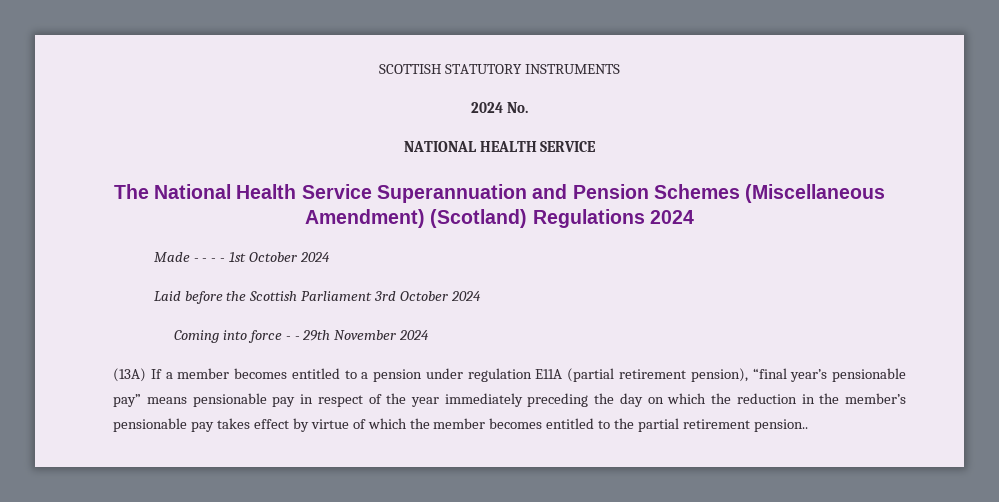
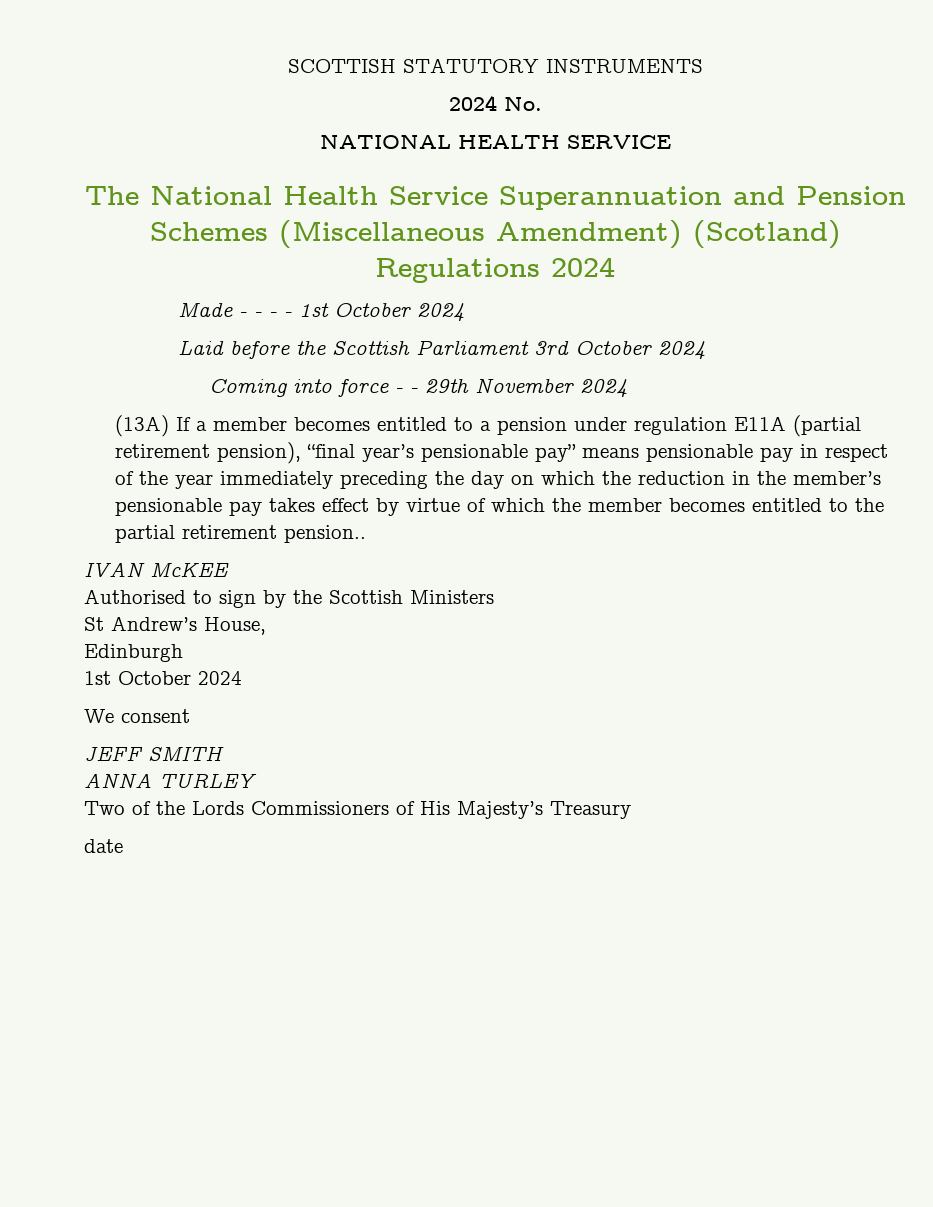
(808, 425) none -> [84,562,229,577] [84,589,494,608] [84,616,266,635] [84,644,183,662] [84,671,242,685] [84,709,190,723] [84,746,224,761] [84,773,257,788] [84,801,631,819] [84,839,123,853] // IVAN McKEE // Authorised to sign by the Scottish Ministers // St Andrew’s House, // Edinburgh // 1st October 2024 // We consent // JEFF SMITH // ANNA TURLEY // Two of the Lords Commissioners of His Majesty’s Treasury // date

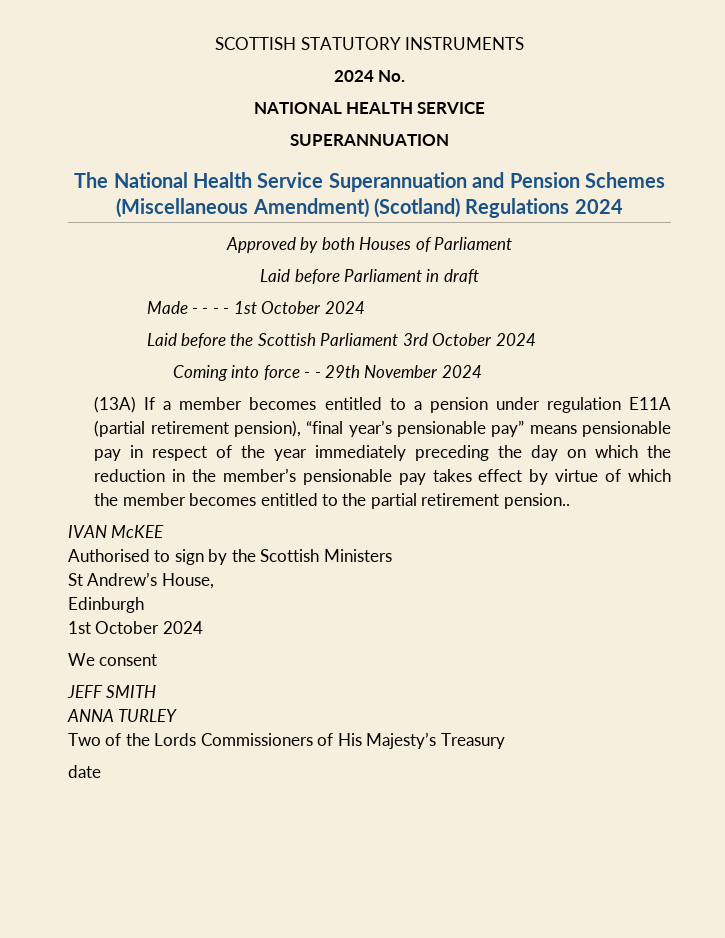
(671, 142) none -> [290,134,449,146] // SUPERANNUATION
(615, 267) none -> [225,237,513,253] [260,269,479,284] // Approved by both Houses of Parliament // Laid before Parliament in draft

